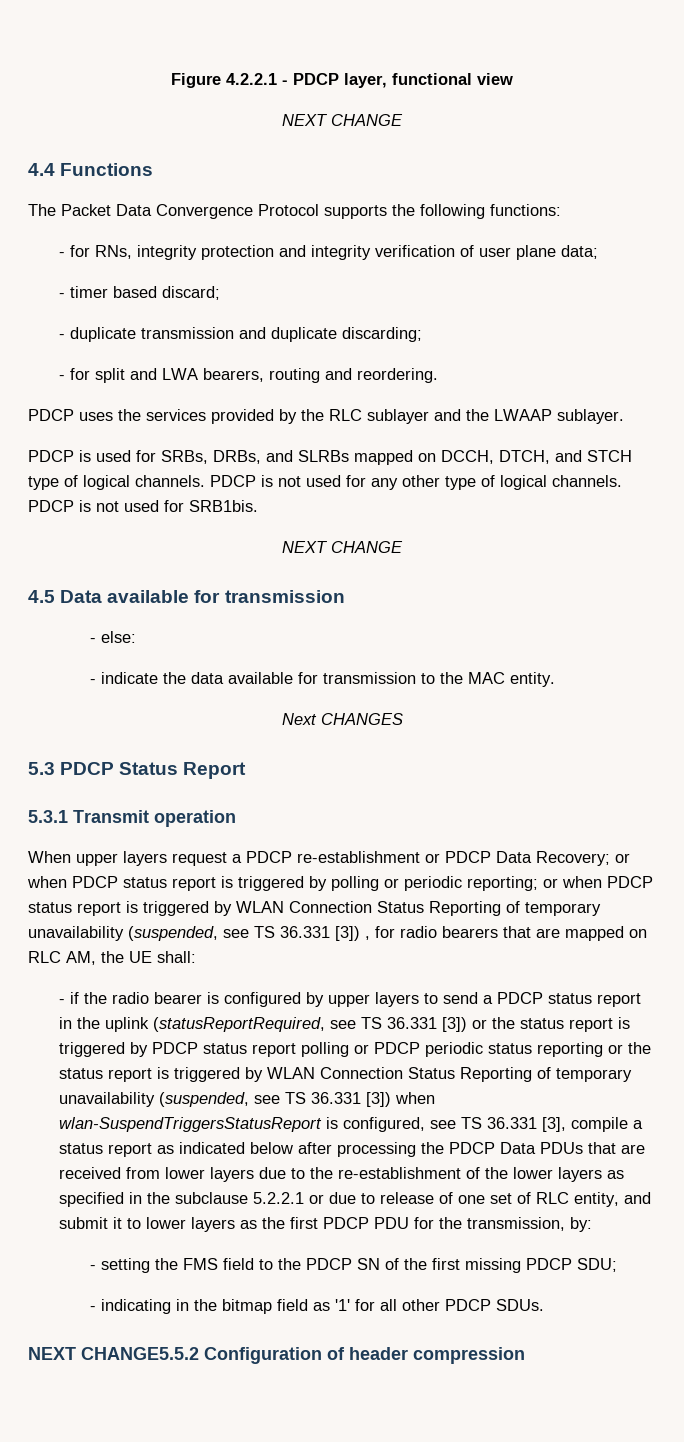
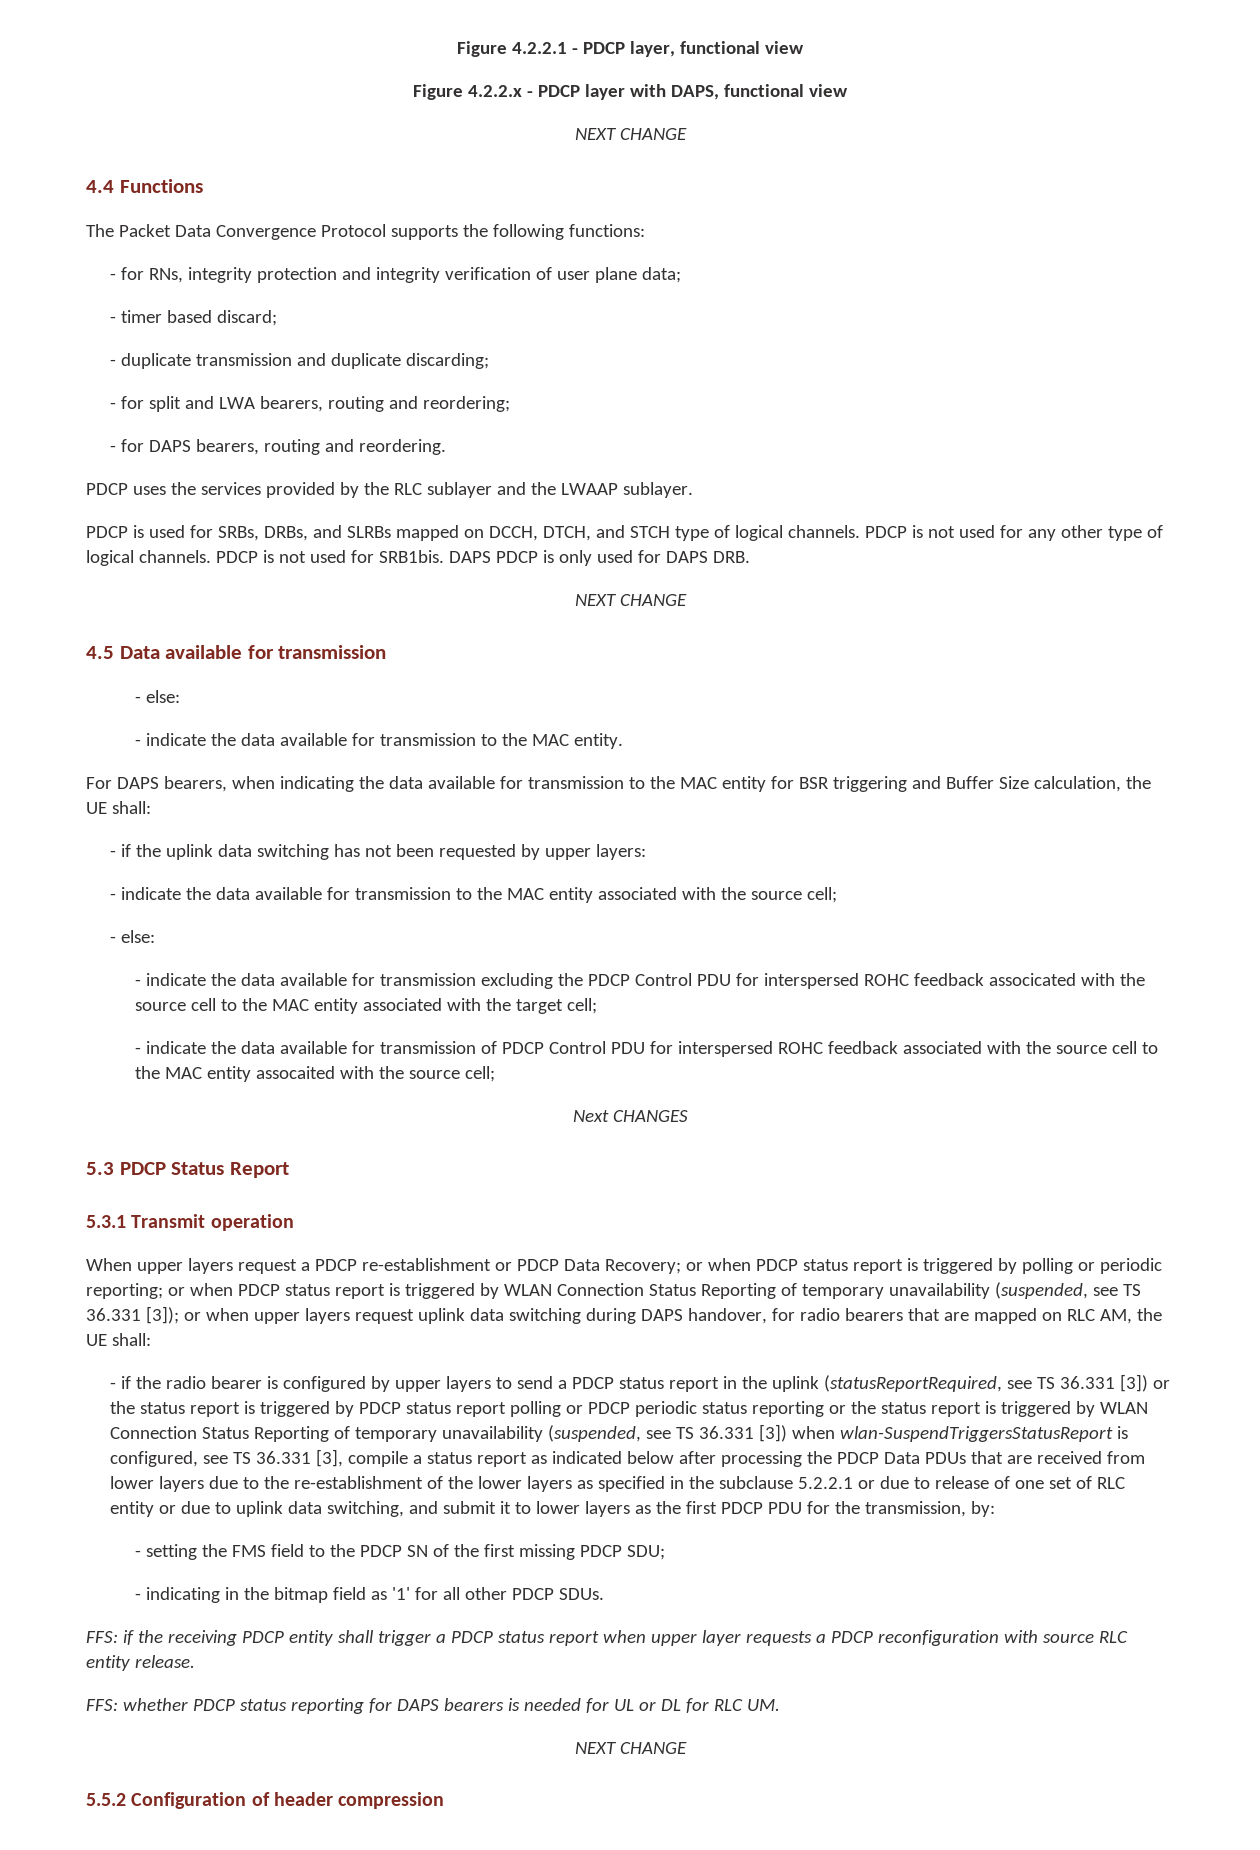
(513, 79) none -> [413,84,848,100] // Figure 4.2.2.x - PDCP layer with DAPS, functional view
(353, 374) none -> [423,396,511,412] [110,439,355,455] reordering; // - for DAPS bearers, routing and
(258, 506) none -> [448,550,750,566] DAPS PDCP is only used for DAPS DRB.
(556, 679) none -> [86,776,1151,792] [86,801,151,814] [110,844,647,860] [110,887,838,903] [110,930,156,943] [134,973,1145,989] [134,998,597,1014] [134,1041,1158,1057] [134,1066,495,1082] // For DAPS bearers, when indicating the data available for transmission to the MAC entity for BSR triggering and Buffer Size calculation, the UE shall: // - if the uplink data switching has not been requested by upper layers: // - indicate the data available for transmission to the MAC entity associated with the source cell; // - else: // - indicate the data available for transmission excluding the PDCP Control PDU for interspersed ROHC feedback associcated with the source cell to the MAC entity associated with the target cell; // - indicate the data available for transmission of PDCP Control PDU for interspersed ROHC feedback associated with the source cell to the MAC entity assocaited with the source cell;
[335,926,370,941] [3]) , -> [145,1306,767,1324] [3]); or when upper layers request uplink data switching during DAPS handover,
[574,1192,620,1207] entity, -> [110,1501,405,1517] entity or due to uplink data switching,
[28,1347,199,1360] // NEXT CHANGE5.5.2 -> [86,1630,1128,1646] [86,1655,195,1671] [86,1698,780,1714] [574,1742,687,1754] [86,1793,126,1806] // FFS: if the receiving PDCP entity shall trigger a PDCP status report when upper layer requests a PDCP reconfiguration with source RLC entity release. // FFS: whether PDCP status reporting for DAPS bearers is needed for UL or DL for RLC UM. // NEXT CHANGE // 5.5.2

